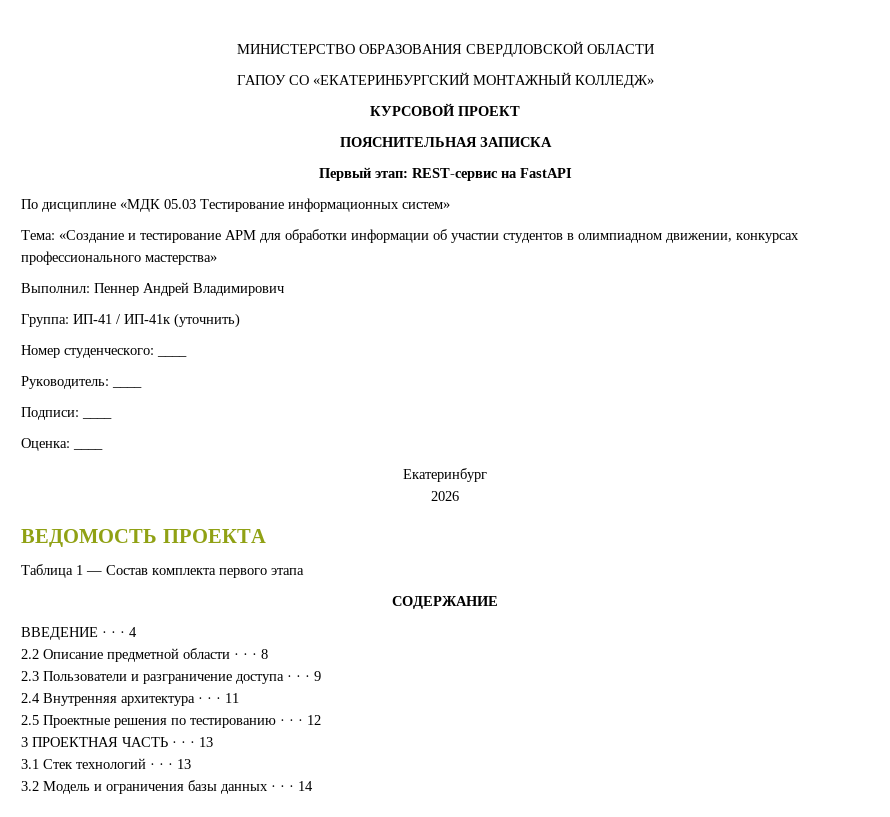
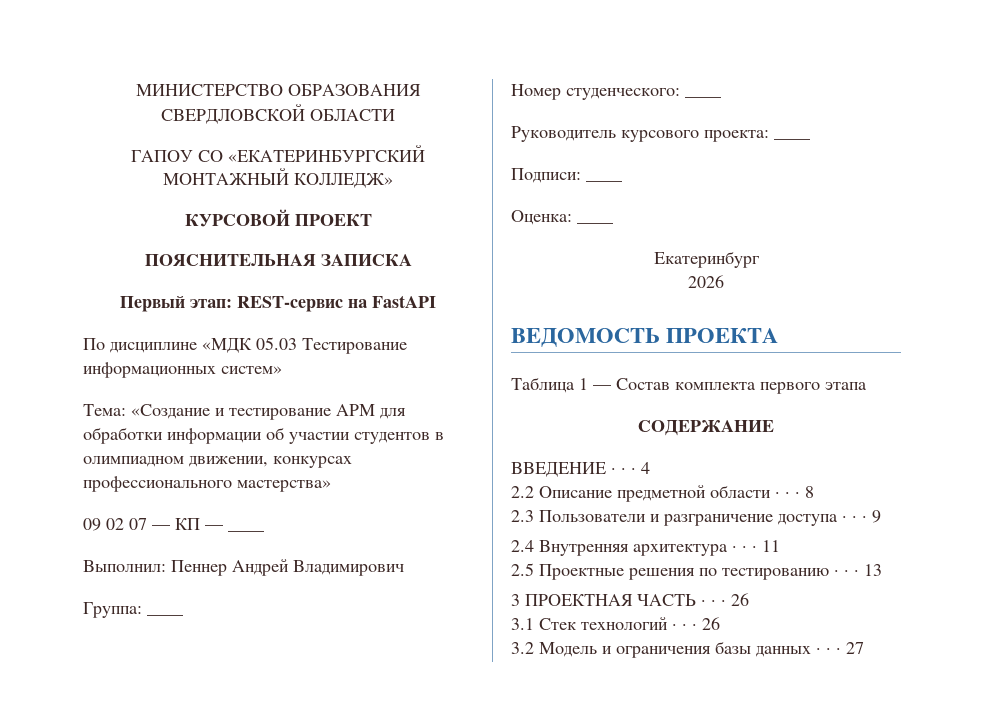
(217, 260) none -> [83,518,223,531] [228,530,264,532] // 09 02 07 — КП — ____
[73,313,240,328] ИП-41 / ИП-41к (уточнить) -> [147,614,183,616] ____
[21,376,109,389] Руководитель: -> [511,126,769,142] Руководитель курсового проекта:
[307,715,321,725] 12 -> [864,564,882,576] 13
[199,737,213,747] 13 -> [731,593,749,606] 26
[177,759,191,769] 13 -> [702,617,720,630] 26
[298,781,313,791] 14 -> [846,642,864,654] 27

